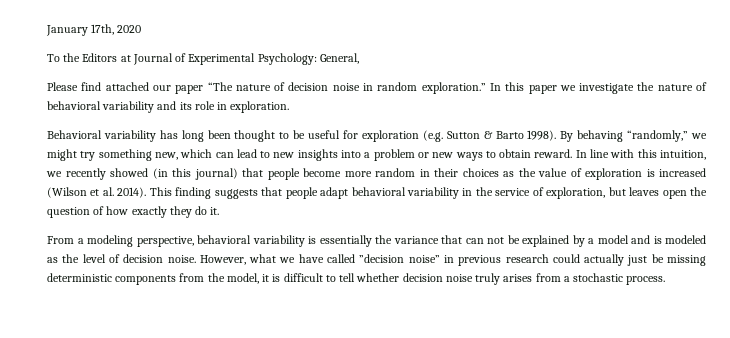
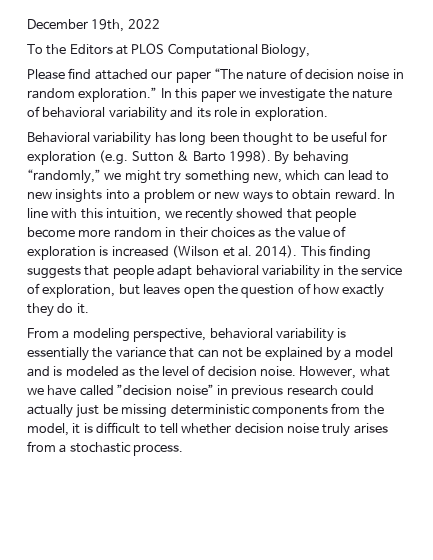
[46,24,142,36] January 17th, 2020 -> [27,19,160,32] December 19th, 2022
[132,53,359,65] Journal of Experimental Psychology: General, -> [131,43,311,58] PLOS Computational Biology,
[152,168,238,180] (in this journal) -> (284, 213) none

